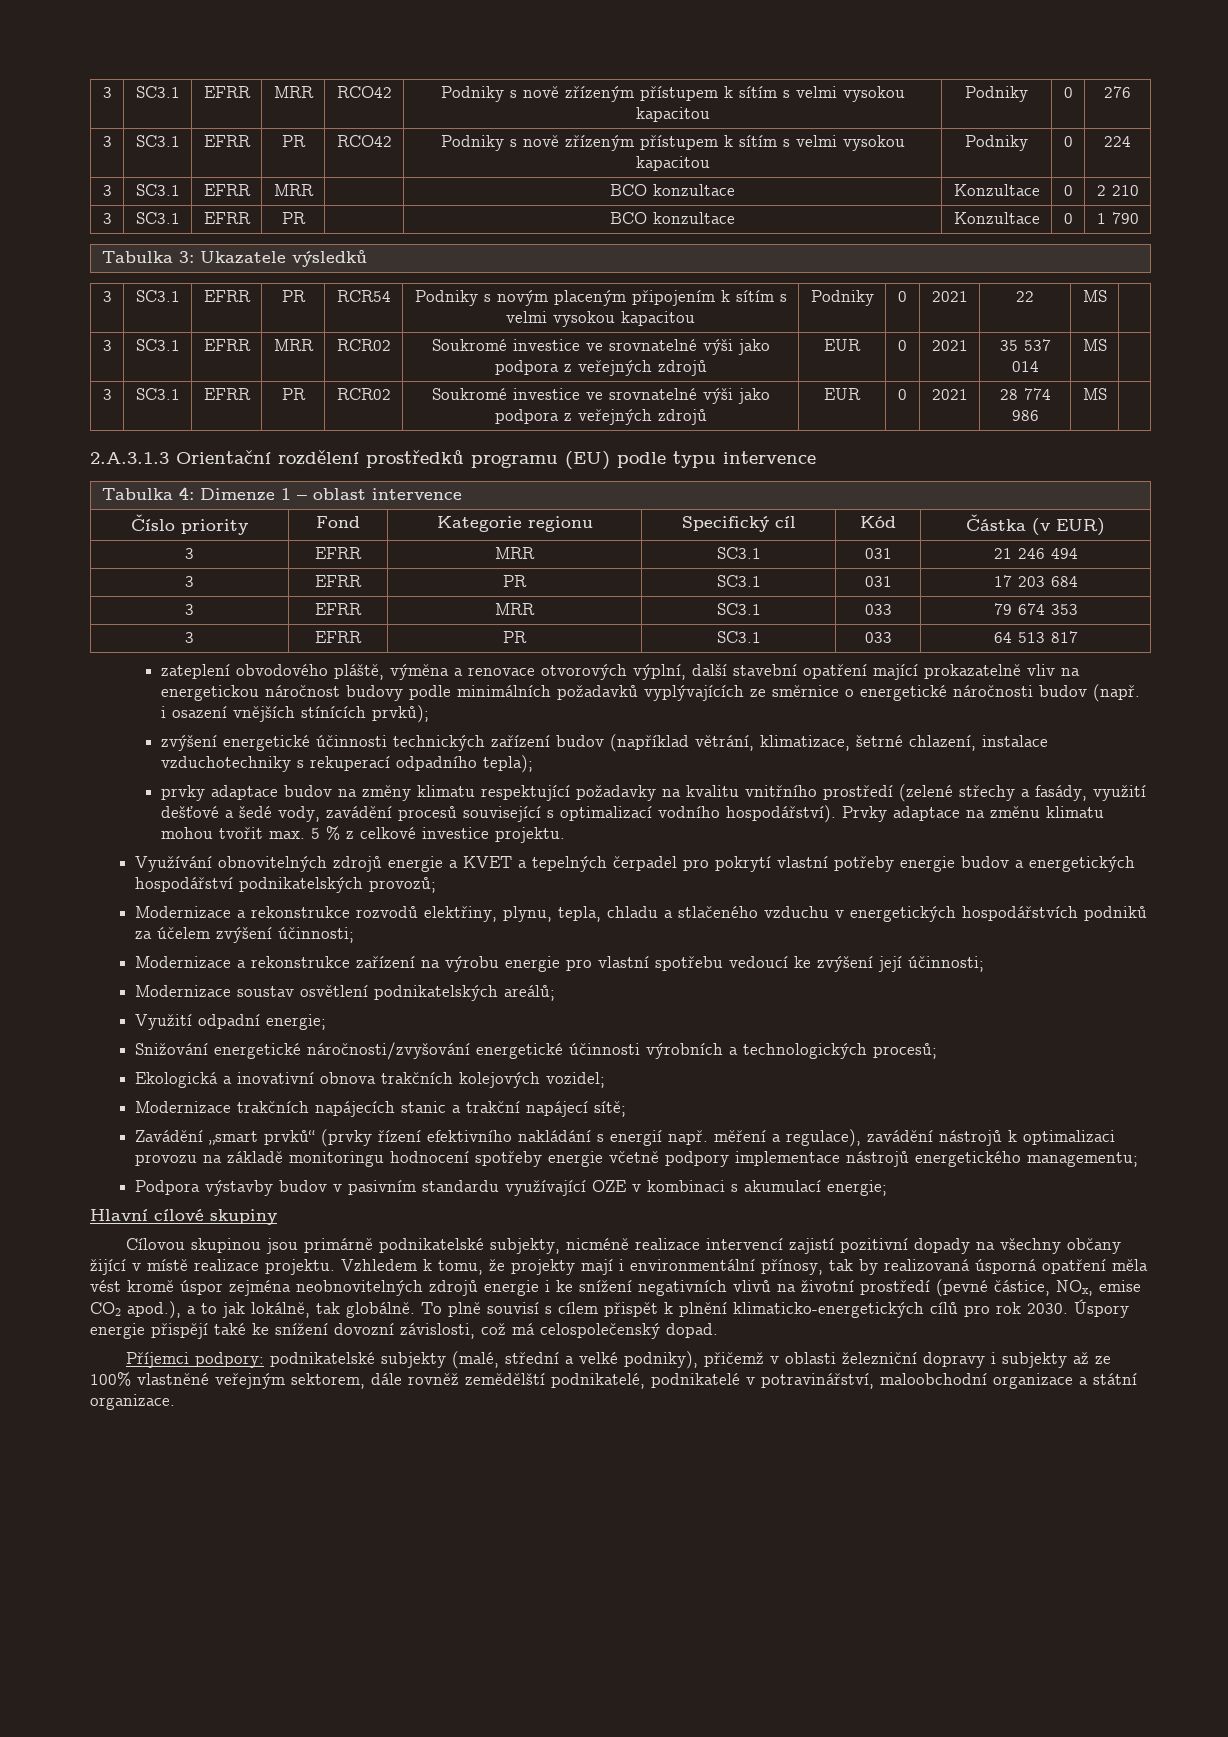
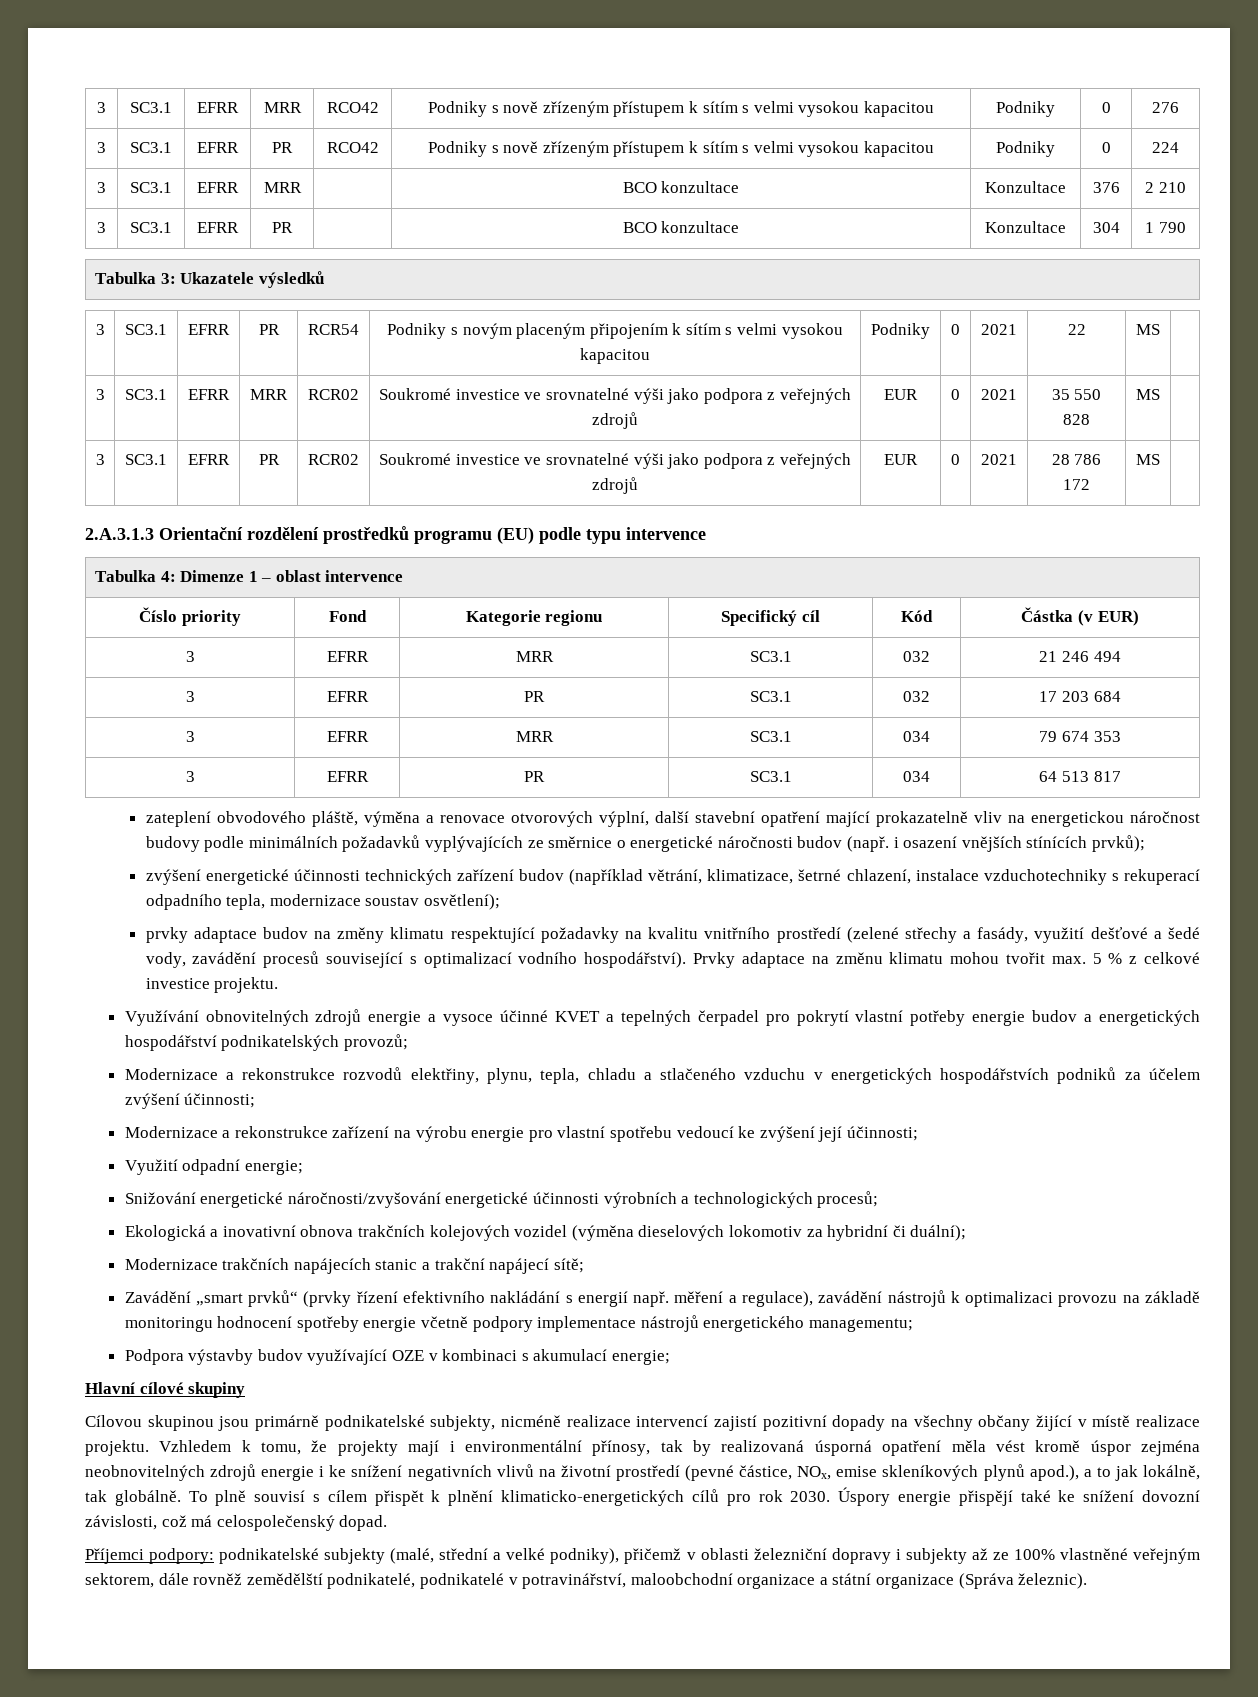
[1063,185,1073,196] 0 -> [1092,182,1120,193] 376
[1063,213,1073,224] 0 -> [1092,222,1120,233] 304
[1023,339,1051,351] [1011,361,1039,372] 537 014 -> [1074,389,1102,400] [1063,414,1090,425] 550 828
[1023,388,1051,400] [1011,410,1039,421] 774 986 -> [1074,454,1102,465] [1063,479,1090,490] 786 172
[864,548,892,559] 031 -> [903,651,930,662] 032
[864,576,892,587] 031 -> [903,691,930,702] 032
[864,604,892,615] 033 -> [903,731,930,742] 034
[864,632,892,643] 033 -> [903,771,930,782] 034
[483,755,534,773] tepla); -> [226,894,500,910] tepla, modernizace soustav osvětlení);
(458, 864) none -> [443,1010,549,1026] vysoce účinné
[134,985,555,1001] // Modernizace soustav osvětlení podnikatelských areálů; -> (918, 1133) none
[545,1072,605,1088] vozidel; -> [514,1225,967,1241] vozidel (výměna dieselových lokomotiv za hybridní či duální);
[332,1180,499,1195] v pasivním standardu -> (303, 1355) none
[90,1302,121,1316] CO2 -> [882,1464,1025,1481] skleníkových plynů
[90,1394,175,1410] organizace. -> [876,1573,1088,1589] organizace (Správa železnic).

